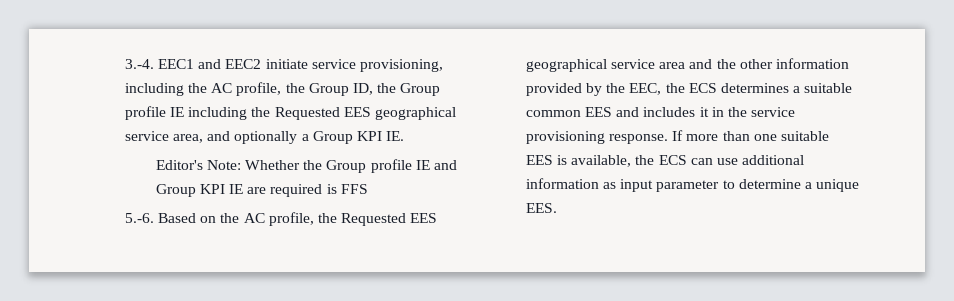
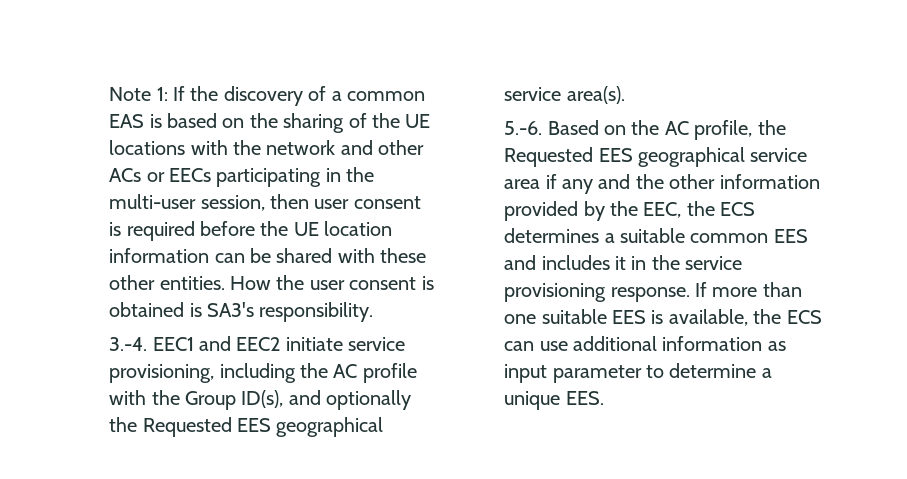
(124, 64) none -> [109,86,425,106] [109,113,431,133] [109,140,425,155] [109,167,375,187] [109,194,421,211] [109,221,393,241] [109,248,427,263] [109,275,434,290] [109,302,374,322] Note 1: If the discovery of a common EAS is based on the sharing of the UE locations with the network and other ACs or EECs participating in the multi-user session, then user consent is required before the UE location information can be shared with these other entities. How the user consent is obtained is SA3's responsibility. //
[236,82,441,96] [124,106,456,120] [124,131,405,144] [155,159,457,173] [155,184,368,197] profile, the Group ID, the Group profile IE including the Requested EES geographical service area, and optionally a Group KPI IE. // Editor's Note: Whether the Group profile IE and Group KPI IE are required is FFS -> [362,363,417,383] [109,390,412,410] [109,417,384,437] [504,86,625,104] profile with the Group ID(s), and optionally the Requested EES geographical service area(s).
(686, 65) none -> [545,174,593,194] if any

